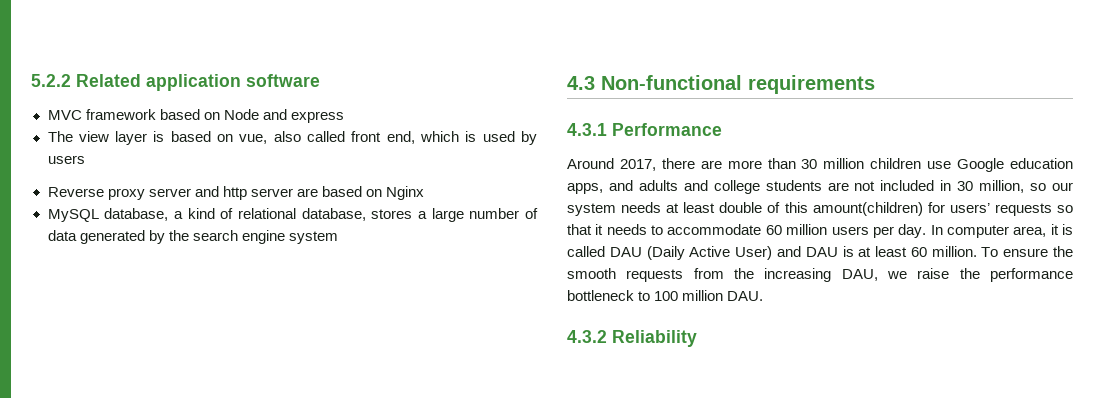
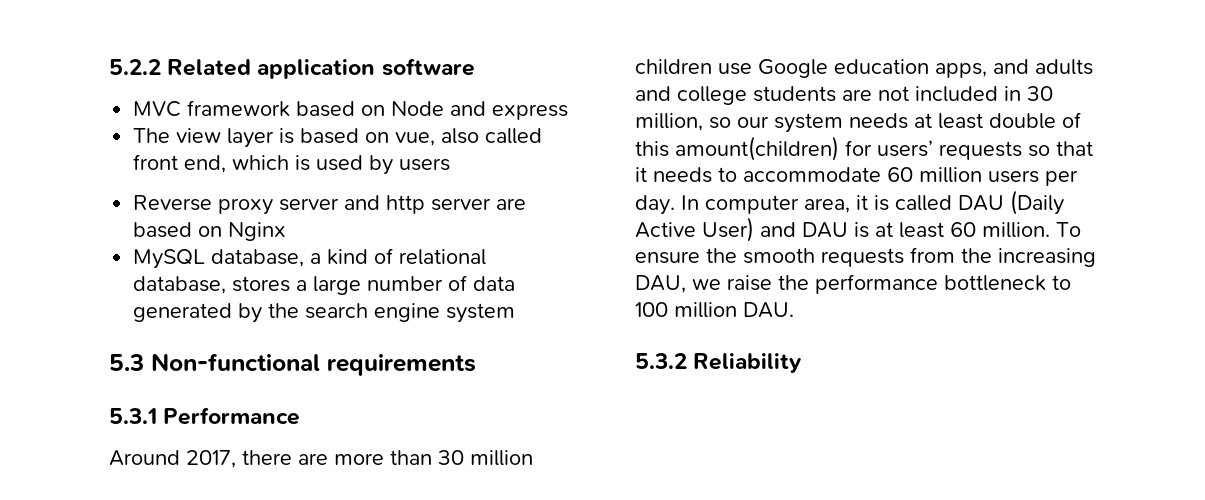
[567,76,595,90] 4.3 -> [109,354,144,371] 5.3
[567,123,607,136] 4.3.1 -> [109,408,157,424] 5.3.1
[567,330,607,343] 4.3.2 -> [635,353,687,369] 5.3.2

